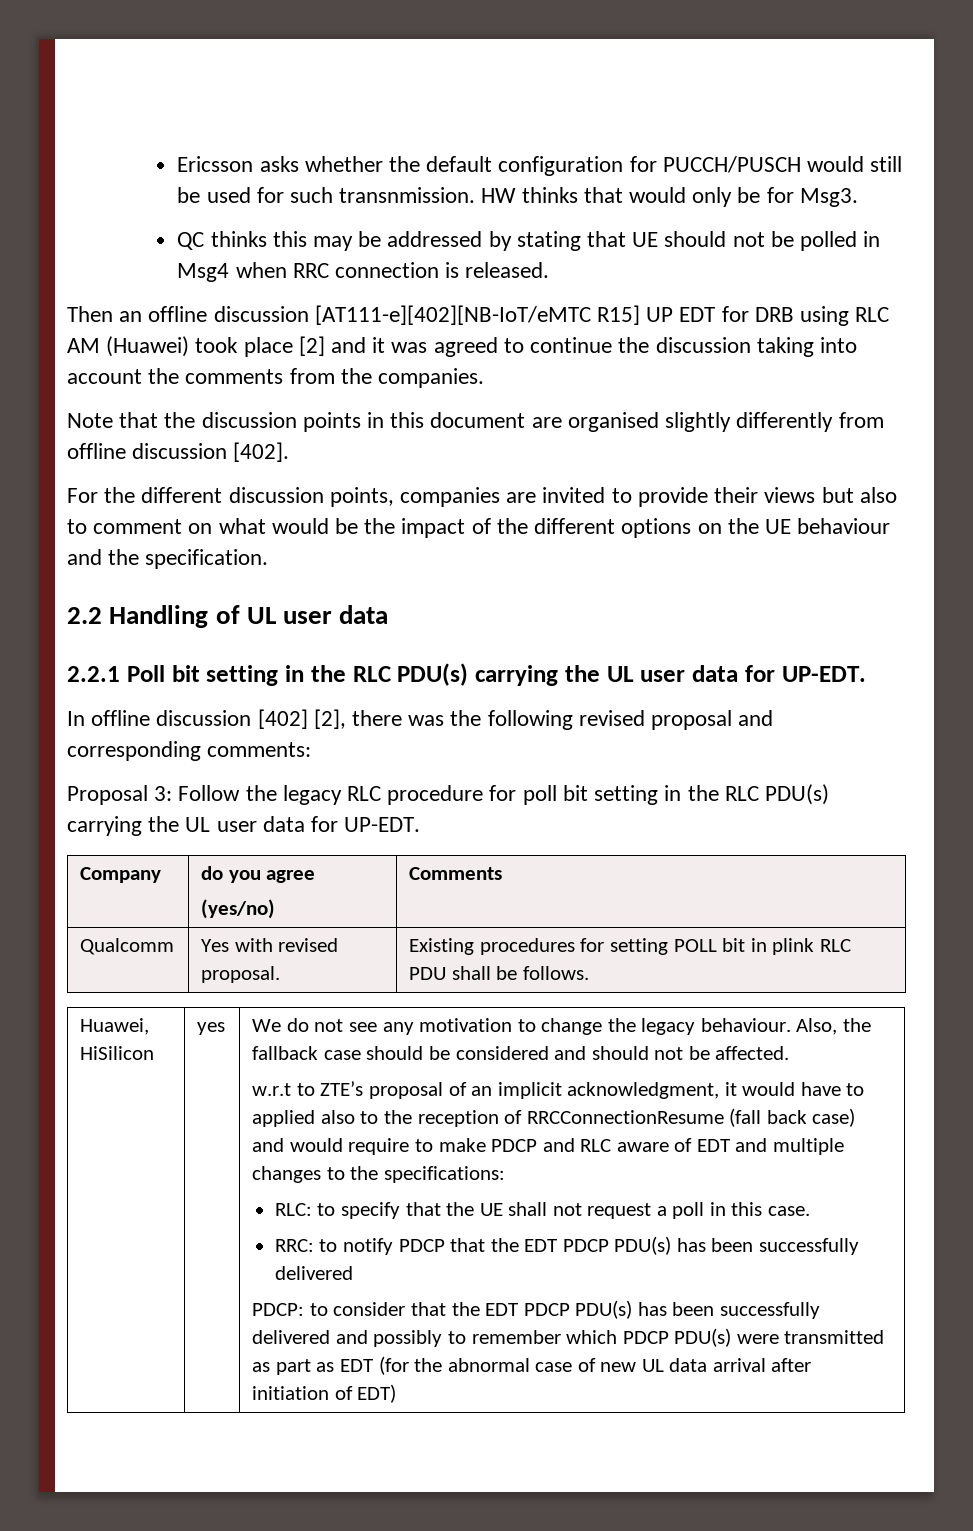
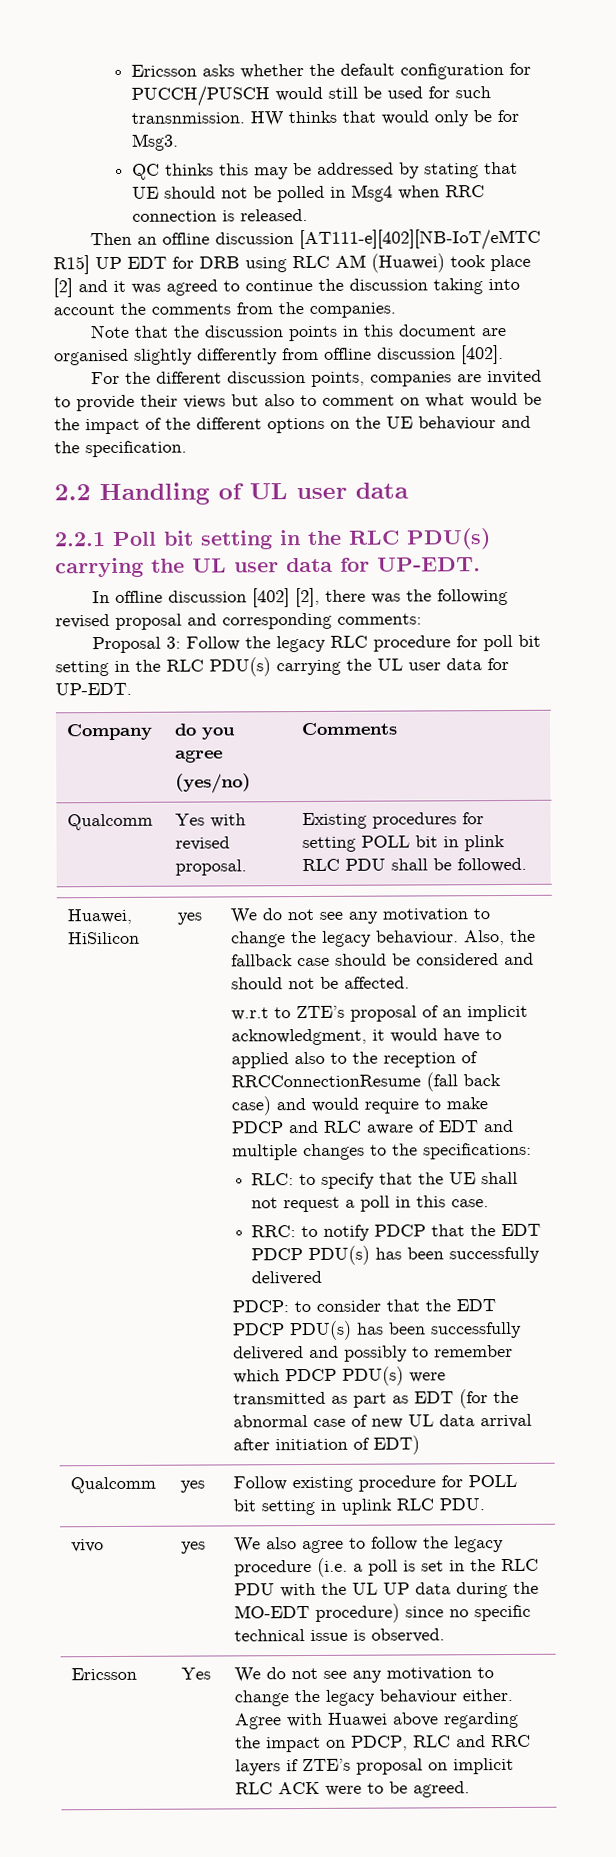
[522,966,589,980] follows. -> [457,857,528,873] followed.
(397, 1393) none -> [70,1476,157,1494] [180,1480,206,1493] [233,1474,518,1493] [233,1498,486,1516] [71,1539,105,1553] [181,1541,207,1554] [234,1536,505,1554] [234,1557,540,1577] [234,1581,540,1599] [234,1603,532,1623] [234,1628,446,1643] [71,1667,138,1681] [181,1667,212,1680] [234,1667,495,1683] [234,1688,514,1707] [234,1711,520,1730] [235,1734,532,1753] [235,1757,515,1776] [235,1781,471,1798] // Qualcomm | yes | Follow existing procedure for POLL bit setting in uplink RLC PDU. // vivo | yes | We also agree to follow the legacy procedure (i.e. a poll is set in the RLC PDU with the UL UP data during the MO-EDT procedure) since no specific technical issue is observed. // Ericsson | Yes | We do not see any motivation to change the legacy behaviour either. Agree with Huawei above regarding the impact on PDCP, RLC and RRC layers if ZTE’s proposal on implicit RLC ACK were to be agreed.

